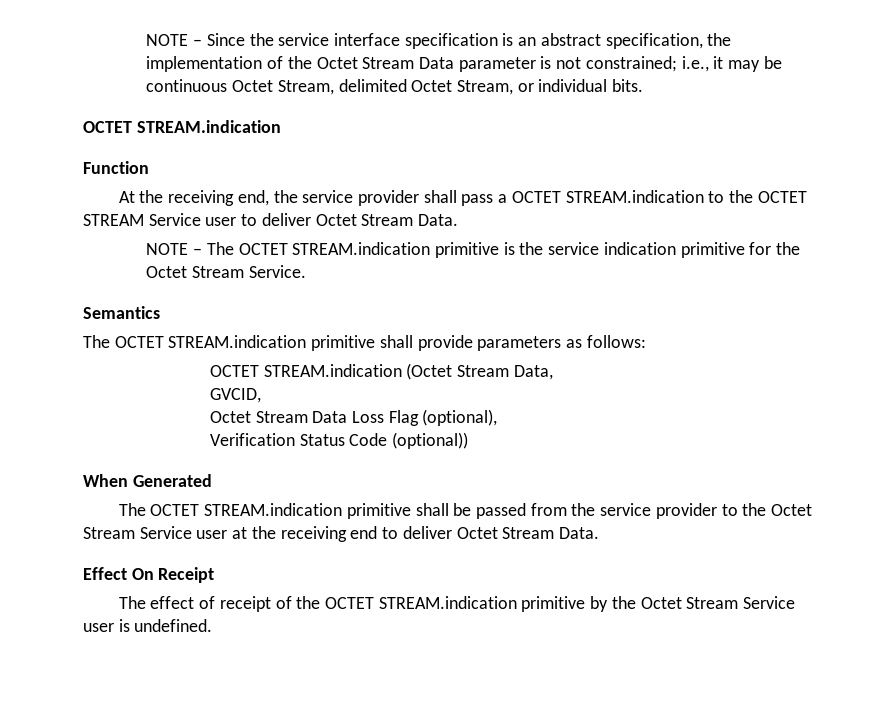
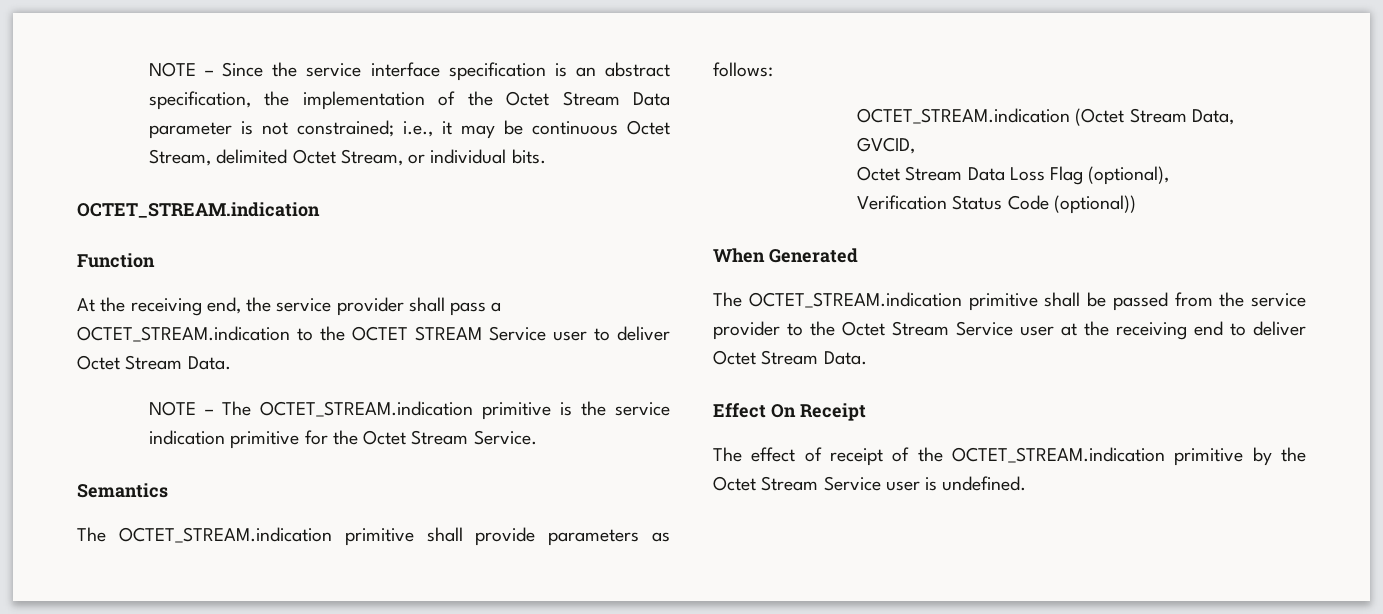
[83,120,281,133] OCTET STREAM.indication -> [77,202,320,218] OCTET_STREAM.indication
[511,190,704,203] OCTET STREAM.indication -> [77,326,290,342] OCTET_STREAM.indication
[238,242,431,255] OCTET STREAM.indication -> [259,401,473,417] OCTET_STREAM.indication
[114,335,307,348] OCTET STREAM.indication -> [118,527,332,543] OCTET_STREAM.indication
[209,364,402,377] OCTET STREAM.indication -> [856,108,1070,124] OCTET_STREAM.indication
[150,503,343,516] OCTET STREAM.indication -> [748,292,962,308] OCTET_STREAM.indication
[324,596,517,609] OCTET STREAM.indication -> [952,447,1165,463] OCTET_STREAM.indication

